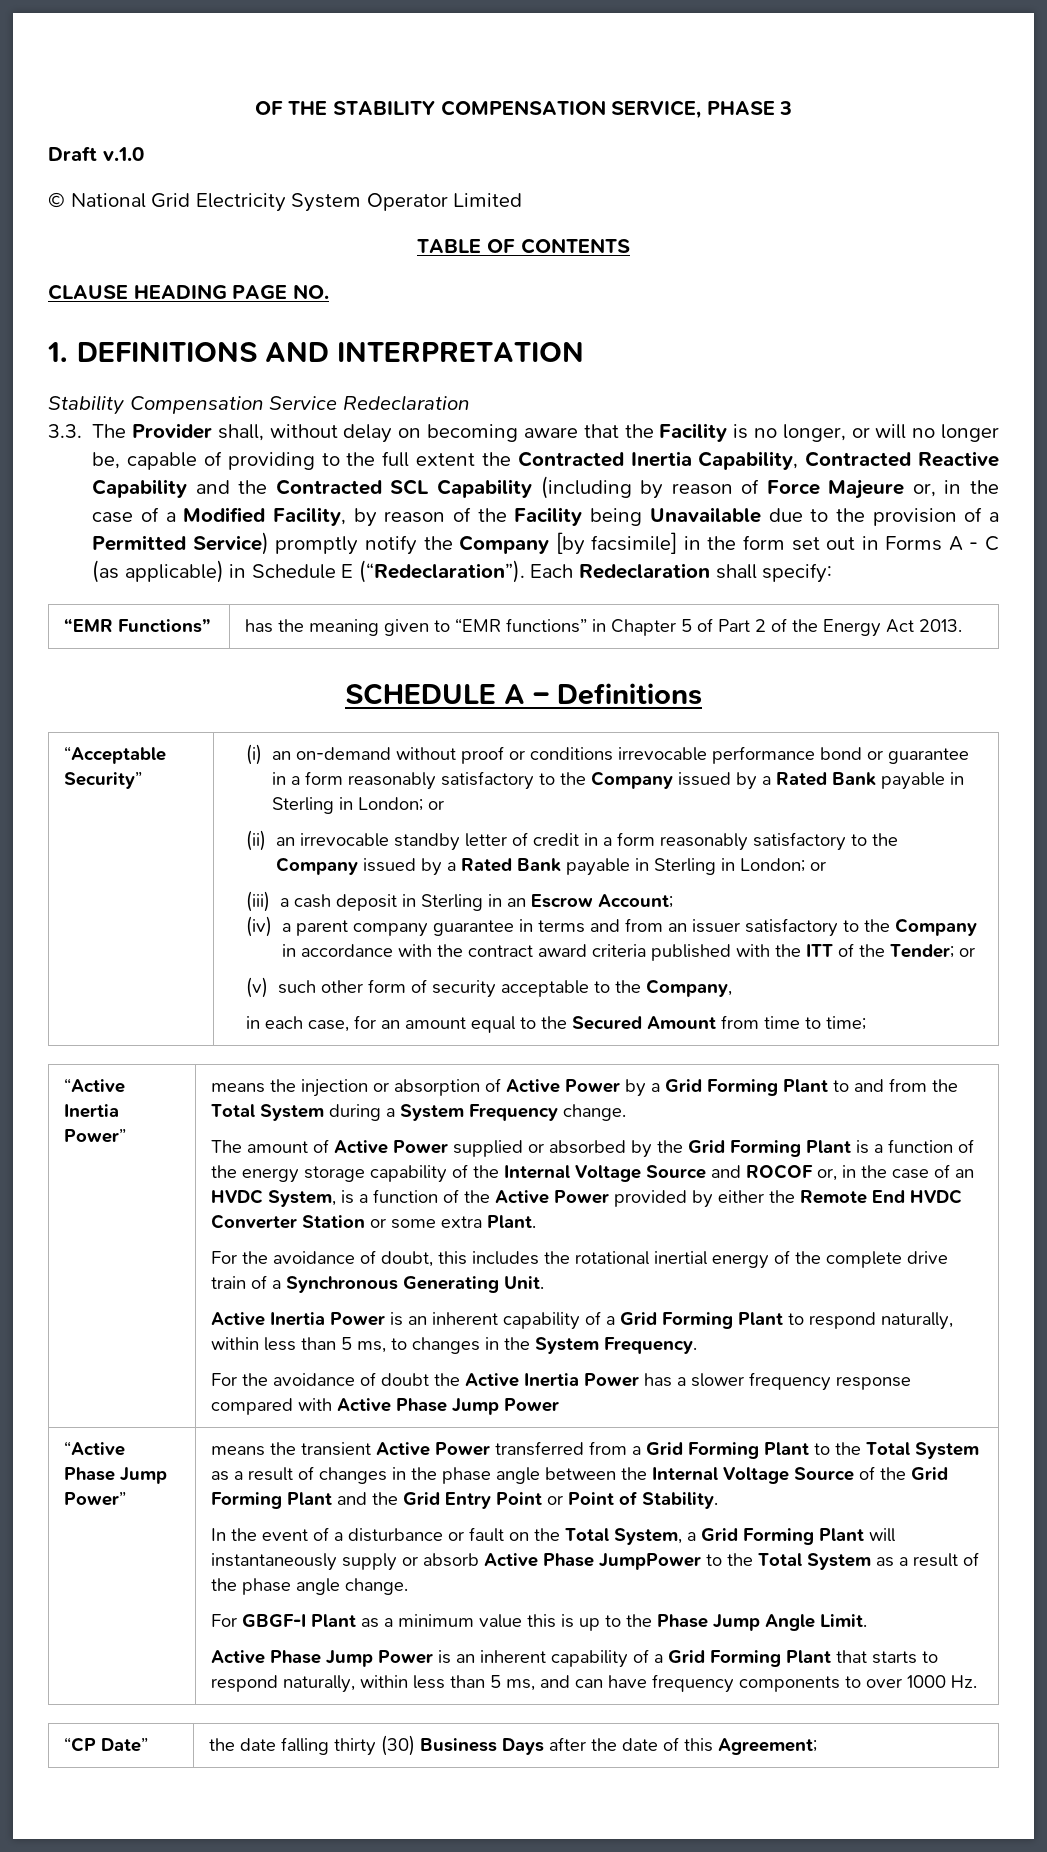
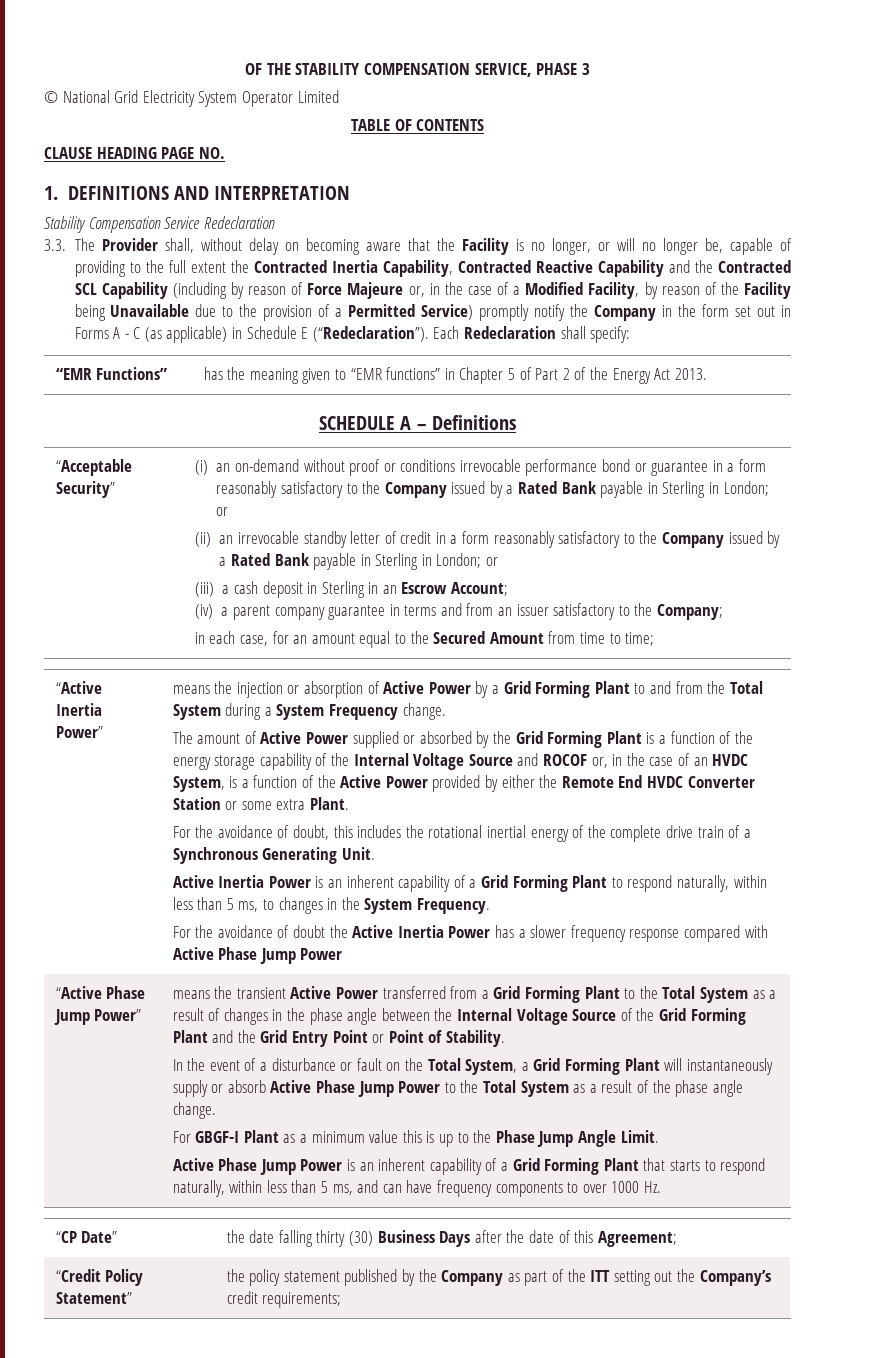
[48,146,144,161] // Draft v.1.0 -> (590, 69) none
[555,532,678,555] [by facsimile] -> (657, 313) none
[894,918,977,936] [281,943,975,961] [246,977,732,998] Company in accordance with the contract award criteria published with the ITT of the Tender; or // (v) such other form of security acceptable to the Company, -> [657,604,724,620] Company;
[599,1553,702,1570] JumpPower -> [357,1081,441,1097] Jump Power
(818, 1746) none -> [55,1269,144,1286] [55,1292,132,1304] [226,1269,771,1286] [226,1291,342,1308] // “Credit Policy Statement” | the policy statement published by the Company as part of the ITT setting out the Company’s credit requirements;

